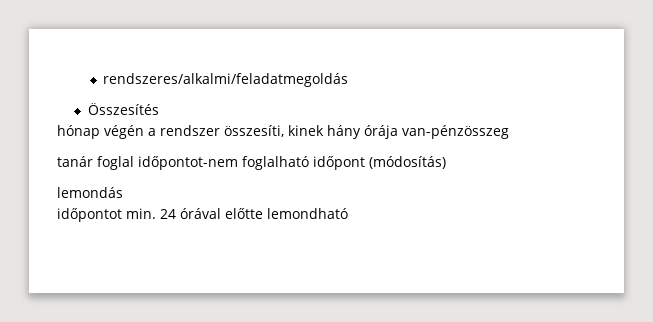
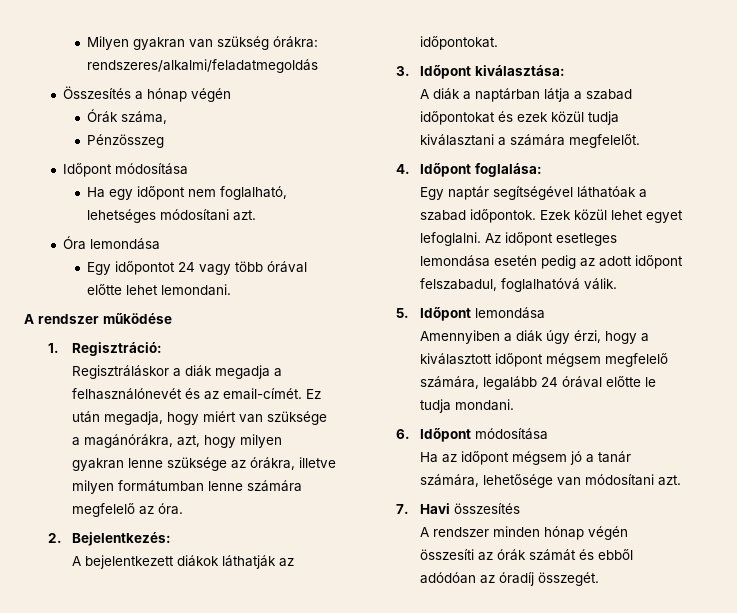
(103, 80) none -> [86,36,318,50] Milyen gyakran van szükség órákra:
[57,125,509,139] [57,156,446,170] [57,187,123,198] [57,208,348,222] // hónap végén a rendszer összesíti, kinek hány órája van-pénzösszeg // tanár foglal időpontot-nem foglalható időpont (módosítás) // lemondás // időpontot min. 24 órával előtte lemondható -> [134,88,231,102] [86,109,167,124] [86,134,164,148] [62,163,188,177] [86,186,287,200] [86,209,256,223] [62,236,160,250] [86,261,307,275] [86,284,231,296] [24,313,172,324] [47,342,162,356] [71,365,282,379] [71,388,321,400] [71,411,327,425] [71,434,282,448] [71,457,336,471] [71,480,302,494] [71,503,183,517] [47,532,171,546] [71,555,294,569] [419,36,498,50] [395,65,565,79] [419,88,632,102] [419,111,619,125] [419,134,640,148] [395,163,542,177] [419,186,647,200] [419,209,683,223] [419,232,617,246] [419,255,683,269] [419,278,617,292] [395,307,545,321] [419,330,649,344] [419,353,668,367] [419,376,656,390] [419,399,514,413] [395,428,548,442] [419,451,631,465] [419,474,681,488] [395,503,520,514] [419,526,628,540] [419,549,633,561] [419,572,599,586] a hónap végén // Órák száma, // Pénzösszeg // Időpont módosítása // Ha egy időpont nem foglalható, lehetséges módosítani azt. // Óra lemondása // Egy időpontot 24 vagy több órával előtte lehet lemondani. // A rendszer működése // 1. Regisztráció: // Regisztráláskor a diák megadja a felhasználónevét és az email-címét. Ez után megadja, hogy miért van szüksége a magánórákra, azt, hogy milyen gyakran lenne szüksége az órákra, illetve milyen formátumban lenne számára megfelelő az óra. // 2. Bejelentkezés: // A bejelentkezett diákok láthatják az időpontokat. // 3. Időpont kiválasztása: // A diák a naptárban látja a szabad időpontokat és ezek közül tudja kiválasztani a számára megfelelőt. // 4. Időpont foglalása: // Egy naptár segítségével láthatóak a szabad időpontok. Ezek közül lehet egyet lefoglalni. Az időpont esetleges lemondása esetén pedig az adott időpont felszabadul, foglalhatóvá válik. // 5. Időpont lemondása // Amennyiben a diák úgy érzi, hogy a kiválasztott időpont mégsem megfelelő számára, legalább 24 órával előtte le tudja mondani. // 6. Időpont módosítása // Ha az időpont mégsem jó a tanár számára, lehetősége van módosítani azt. // 7. Havi összesítés // A rendszer minden hónap végén összesíti az órák számát és ebből adódóan az óradíj összegét.

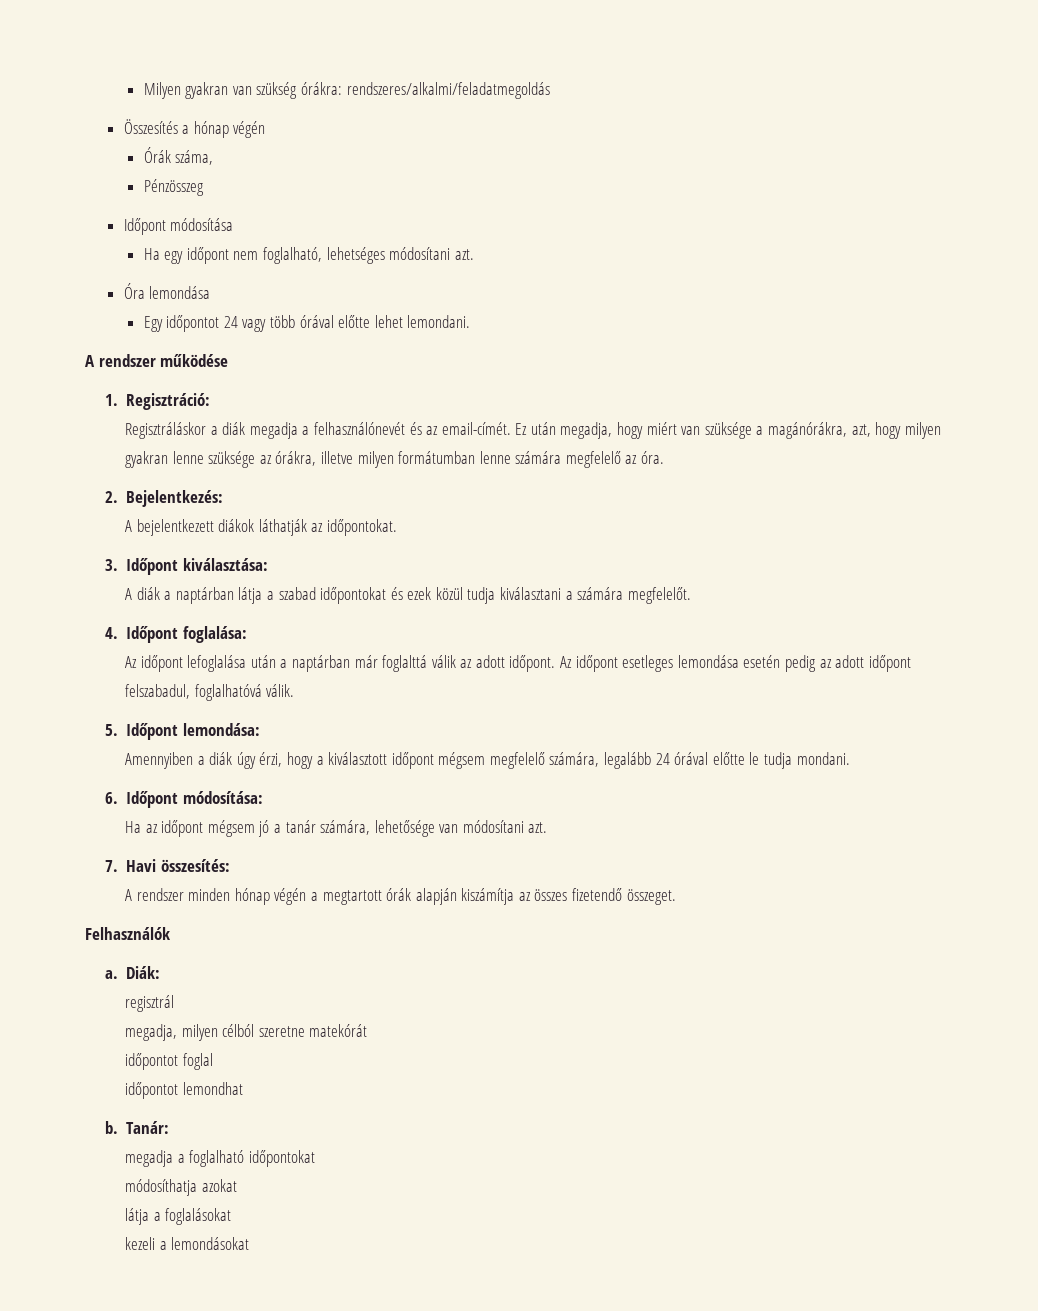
[419,186,647,200] [419,209,683,223] [419,232,481,246] Egy naptár segítségével láthatóak a szabad időpontok. Ezek közül lehet egyet lefoglalni. -> [124,655,556,672] Az időpont lefoglalása után a naptárban már foglalttá válik az adott időpont.
[474,307,545,319] lemondása -> [183,723,261,736] lemondása:
[474,428,548,440] módosítása -> [183,791,264,804] módosítása:
[453,503,520,514] összesítés -> [161,859,231,872] összesítés:
[419,549,633,561] [419,572,599,586] összesíti az órák számát és ebből adódóan az óradíj összegét. -> [310,888,676,905] [85,927,170,940] [104,966,161,979] [124,995,174,1012] [124,1024,368,1041] [124,1053,213,1070] [124,1082,243,1099] [104,1121,170,1134] [124,1150,315,1167] [124,1179,237,1196] [124,1208,232,1225] [124,1237,250,1250] a megtartott órák alapján kiszámítja az összes fizetendő összeget. // Felhasználók // a. Diák: // regisztrál // megadja, milyen célból szeretne matekórát // időpontot foglal // időpontot lemondhat // b. Tanár: // megadja a foglalható időpontokat // módosíthatja azokat // látja a foglalásokat // kezeli a lemondásokat

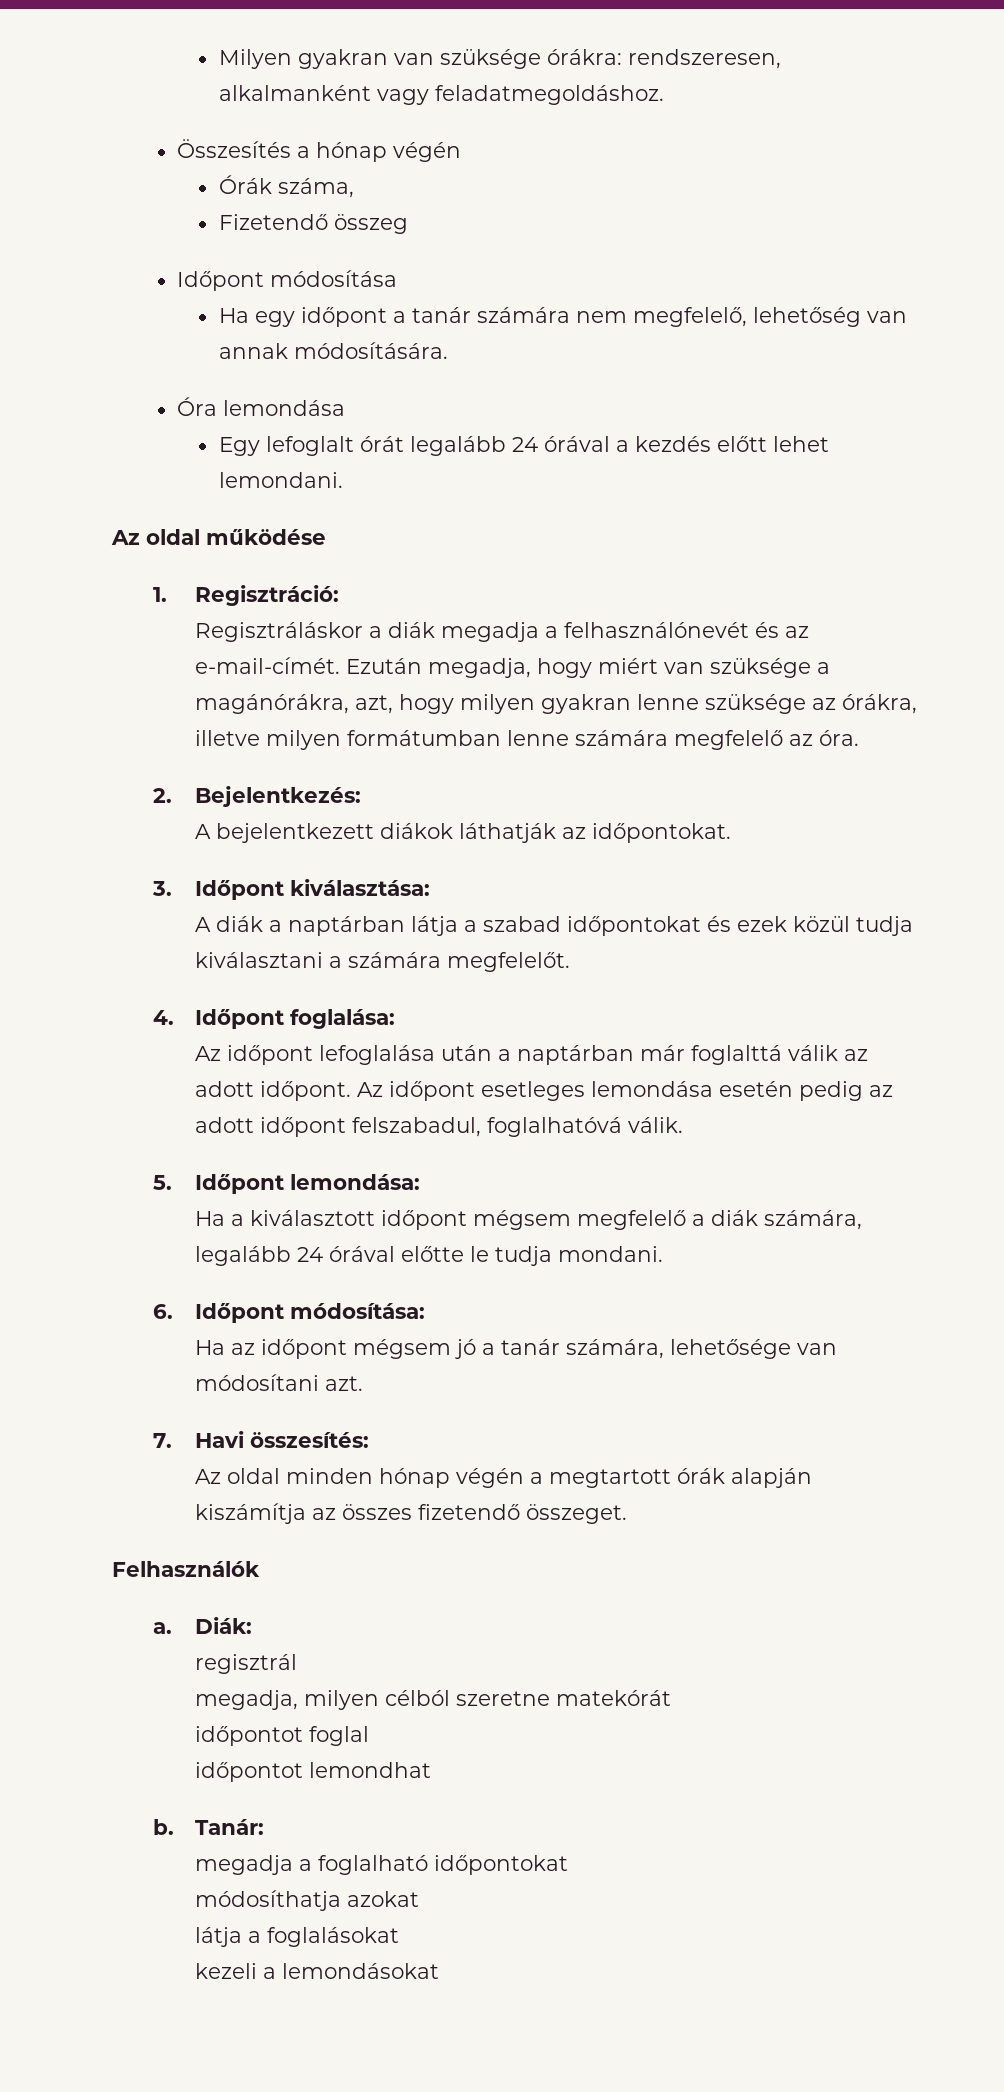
[256,82,550,99] szükség órákra: rendszeres/alkalmi/feladatmegoldás -> [439,49,781,69] [218,85,664,105] szüksége órákra: rendszeresen, alkalmanként vagy feladatmegoldáshoz.
[143,179,204,196] Pénzösszeg -> [218,214,408,234] Fizetendő összeg
[233,247,474,264] [123,283,211,299] [143,315,371,332] nem foglalható, lehetséges módosítani azt. // Óra lemondása // Egy időpontot 24 vagy több órával előtte -> [392,307,907,327] [218,342,448,359] [177,397,346,416] [218,436,767,456] a tanár számára nem megfelelő, lehetőség van annak módosítására. // Óra lemondása // Egy lefoglalt órát legalább 24 órával a kezdés előtt
[85,354,156,367] A rendszer -> [111,529,200,545] Az oldal
[441,422,556,435] email-címét. Ez után -> [194,657,422,674] e-mail-címét. Ezután
[124,752,313,769] Amennyiben a diák úgy érzi, hogy -> [194,1211,225,1226] Ha
(545, 760) none -> [691,1210,758,1226] a diák
[124,888,184,901] A rendszer -> [194,1468,280,1484] Az oldal

